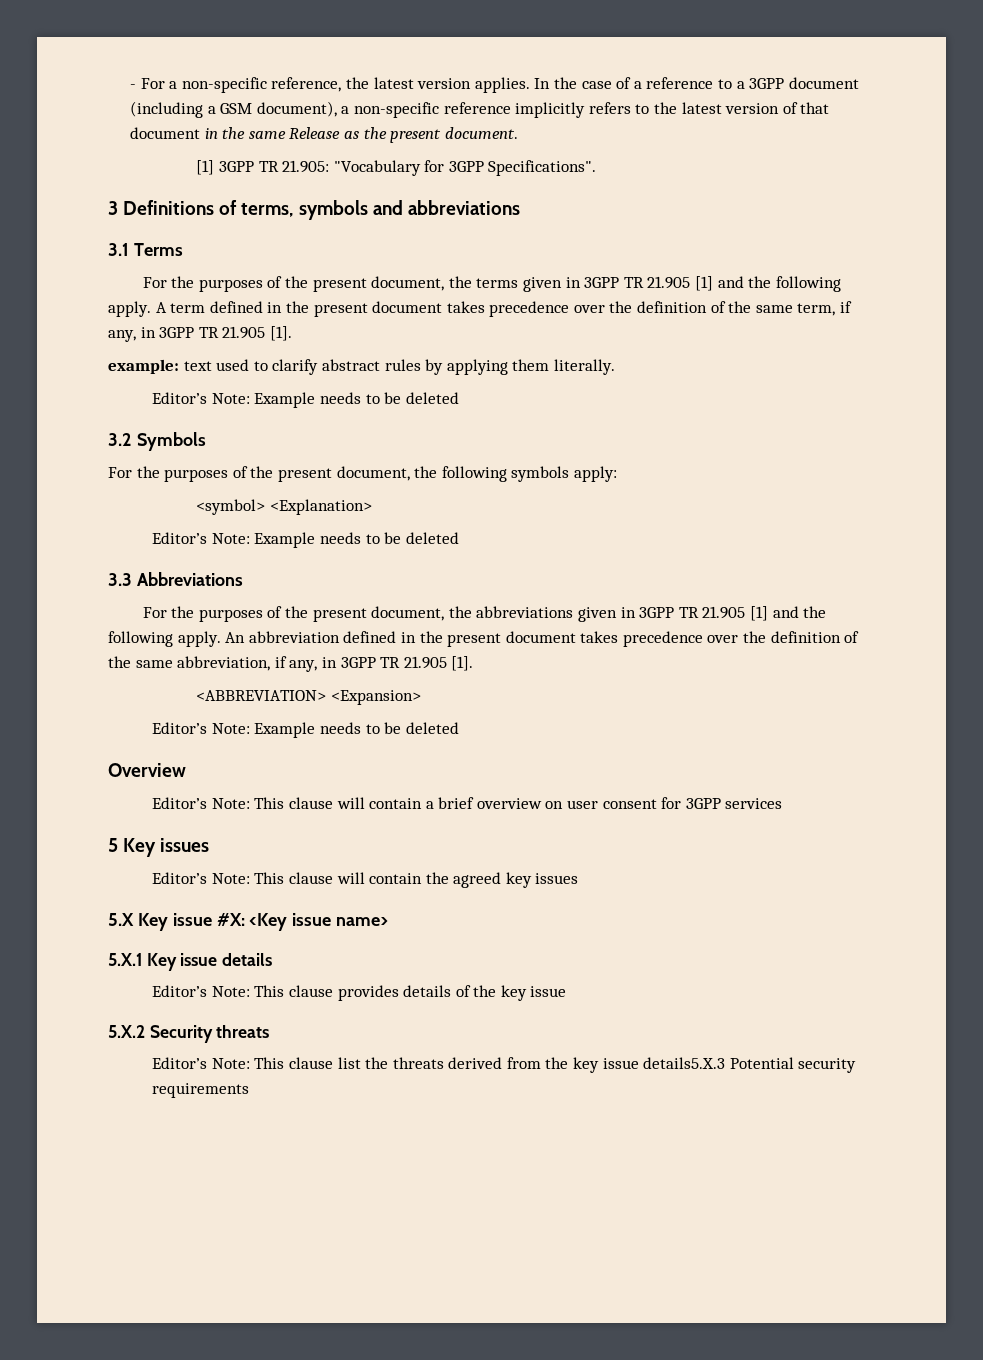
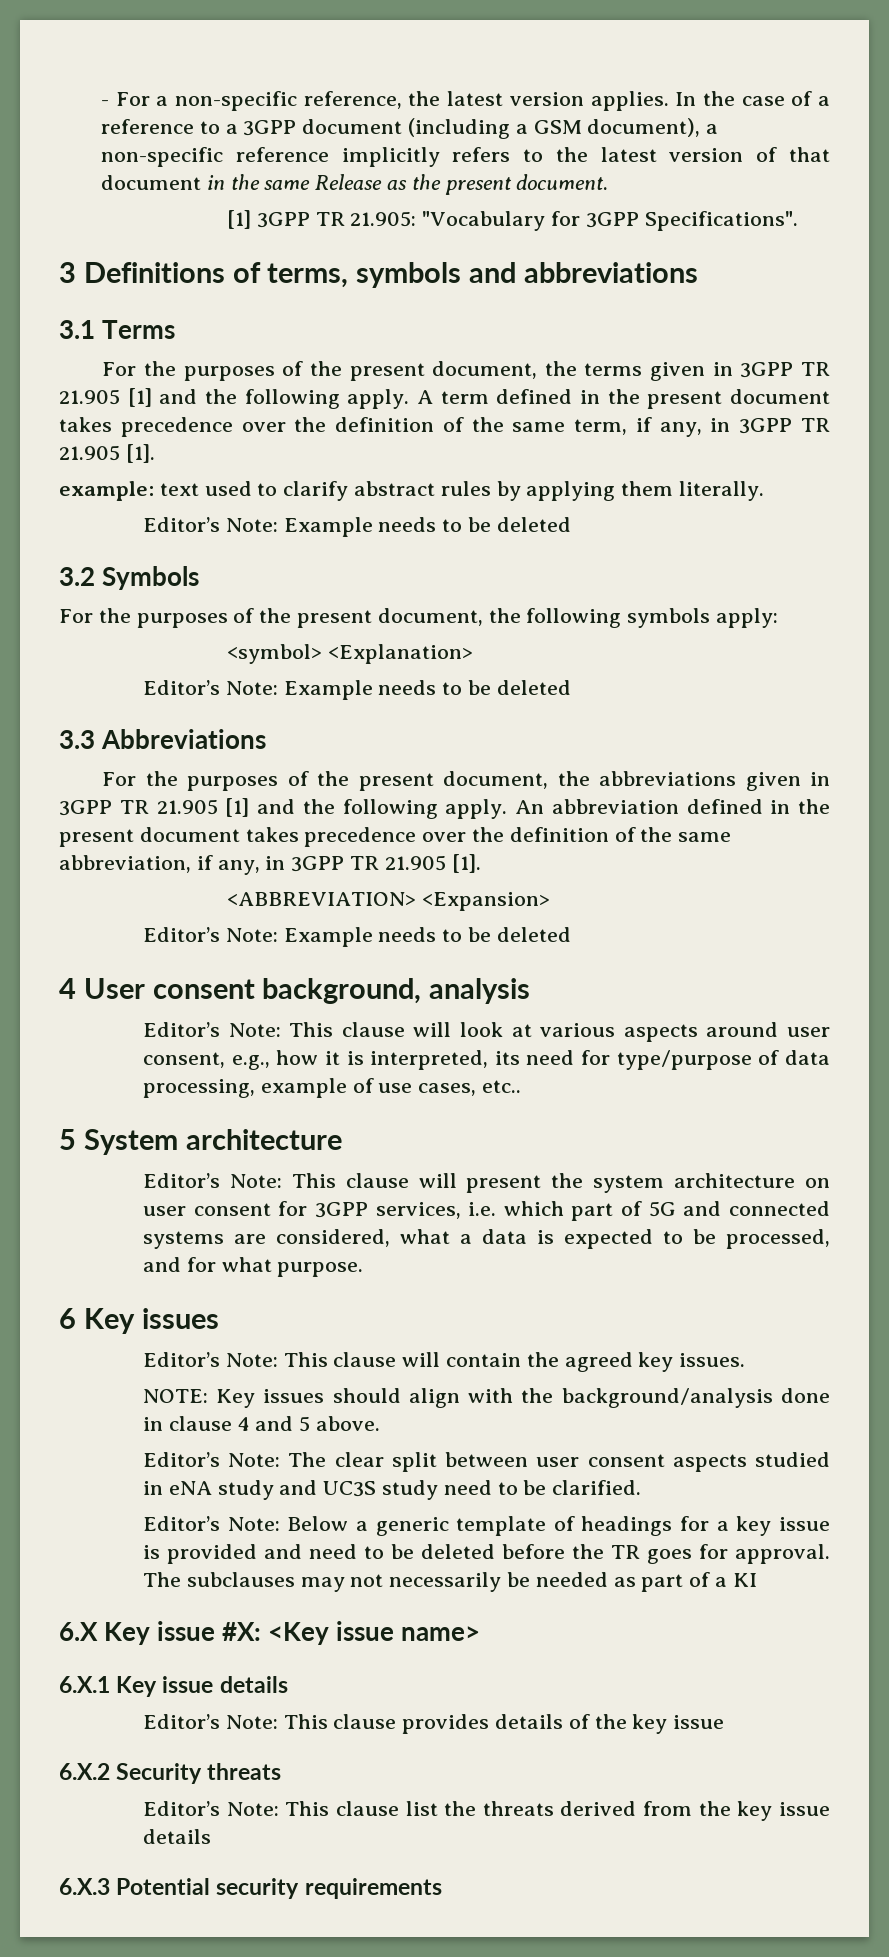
[108,763,186,777] [152,797,542,809] Overview // Editor’s Note: This clause will contain a brief overview -> [59,978,531,1004] [142,1022,831,1042] [142,1050,830,1070] [142,1078,521,1098] [59,1129,342,1155] [142,1173,796,1193] 4 User consent background, analysis // Editor’s Note: This clause will look at various aspects around user consent, e.g., how it is interpreted, its need for type/purpose of data processing, example of use cases, etc.. // 5 System architecture // Editor’s Note: This clause will present the system architecture
[725,798,783,809] [108,838,118,852] services // 5 -> [375,1201,830,1221] [142,1229,831,1249] [142,1257,364,1277] [59,1308,76,1329] services, i.e. which part of 5G and connected systems are considered, what a data is expected to be processed, and for what purpose. // 6
[535,873,579,884] [108,913,134,926] issues // 5.X -> [679,1353,746,1367] [142,1388,830,1408] [142,1416,380,1432] [142,1452,830,1472] [142,1480,642,1500] [142,1516,830,1536] [142,1544,830,1564] [142,1572,757,1592] [59,1622,98,1641] issues. // NOTE: Key issues should align with the background/analysis done in clause 4 and 5 above. // Editor’s Note: The clear split between user consent aspects studied in eNA study and UC3S study need to be clarified. // Editor’s Note: Below a generic template of headings for a key issue is provided and need to be deleted before the TR goes for approval. The subclauses may not necessarily be needed as part of a KI // 6.X
[108,953,142,966] 5.X.1 -> [59,1676,110,1693] 6.X.1
[108,1025,145,1038] 5.X.2 -> [59,1763,110,1780] 6.X.2
[643,1057,726,1069] details5.X.3 -> [142,1829,211,1844] [59,1878,110,1895] details // 6.X.3

